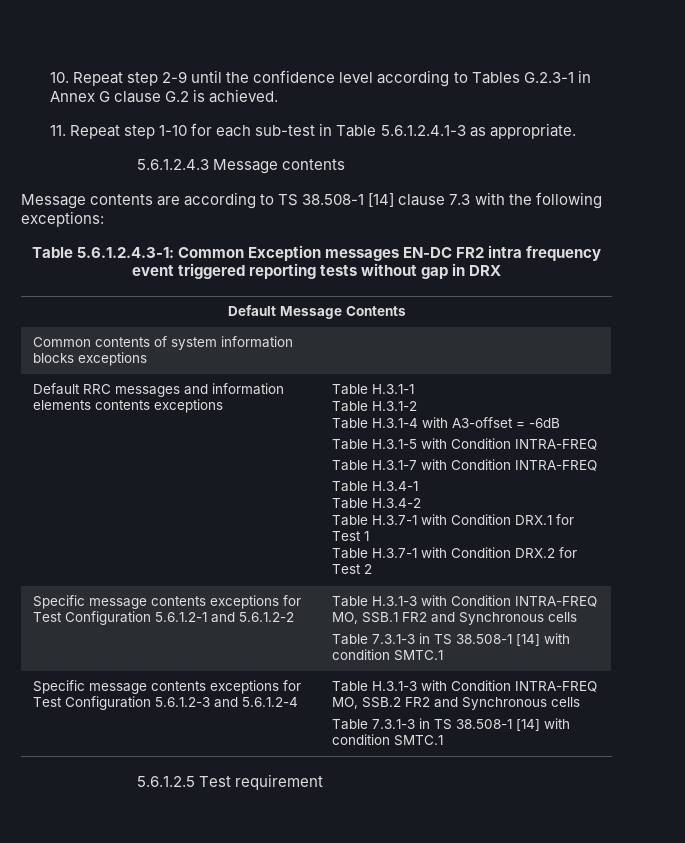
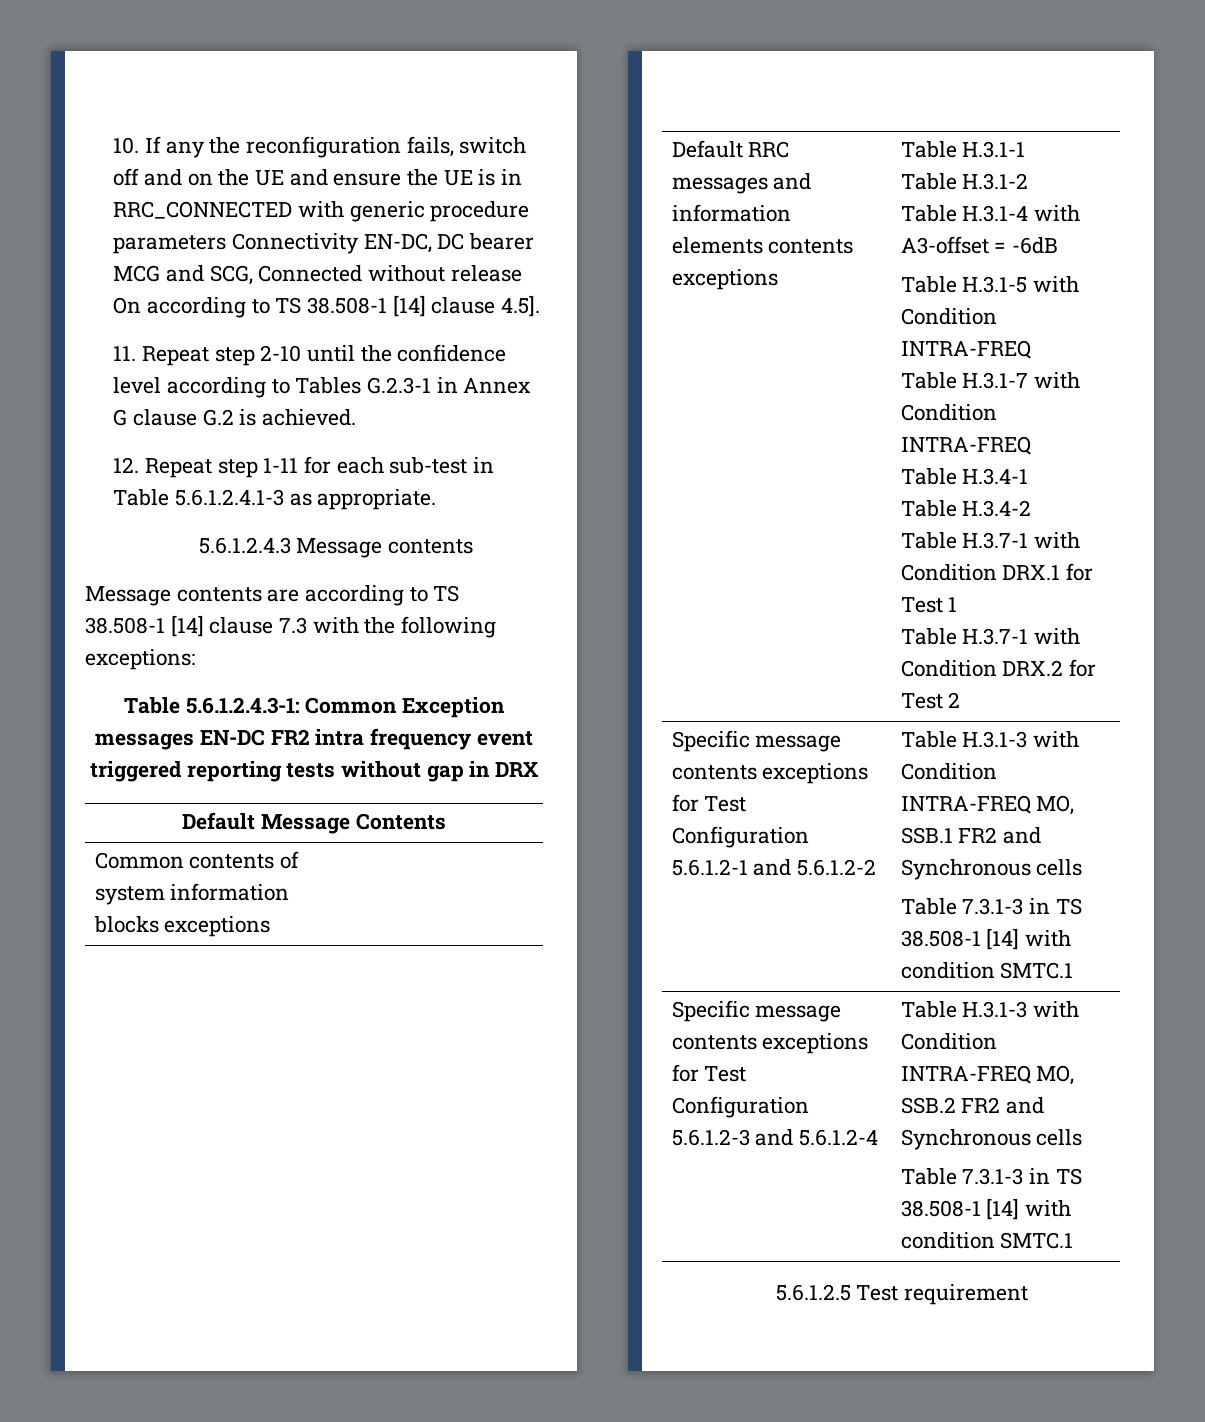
[73,71,188,86] Repeat step 2-9 -> [145,136,527,158] [113,168,523,186] [113,201,530,222] [113,233,535,254] [113,265,522,285] [113,295,541,318] [113,345,302,366] If any the reconfiguration fails, switch off and on the UE and ensure the UE is in RRC_CONNECTED with generic procedure parameters Connectivity EN-DC, DC bearer MCG and SCG, Connected without release On according to TS 38.508-1 [14] clause 4.5]. // 11. Repeat step 2-10
[50,125,188,139] 11. Repeat step 1-10 -> [113,457,299,478] 12. Repeat step 1-11

